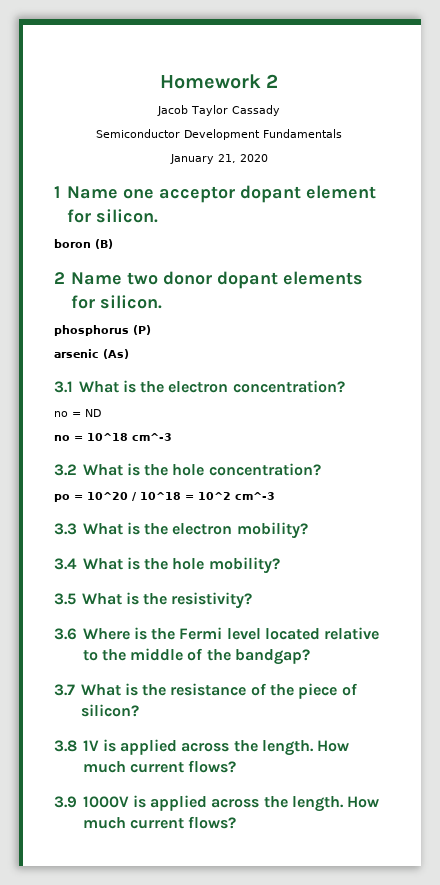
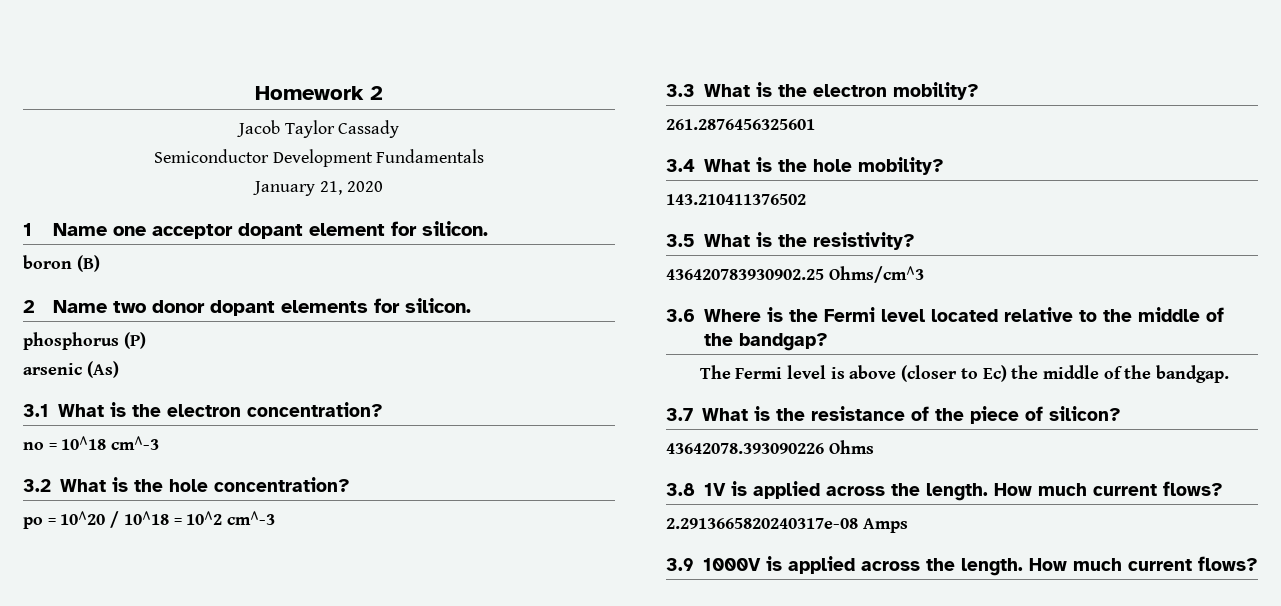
[54,409,101,417] // no = ND -> (383, 409) none
(308, 530) none -> [666,119,815,130] // 261.2876456325601
(280, 565) none -> [666,194,806,205] // 143.210411376502
(253, 600) none -> [666,266,924,283] // 436420783930902.25 Ohms/cm^3
(311, 657) none -> [699,365,1230,383] // The Fermi level is above (closer to Ec) the middle of the bandgap.
(139, 710) none -> [666,440,874,454] // 43642078.393090226 Ohms
(237, 766) none -> [666,518,908,533] // 2.2913665820240317e-08 Amps

